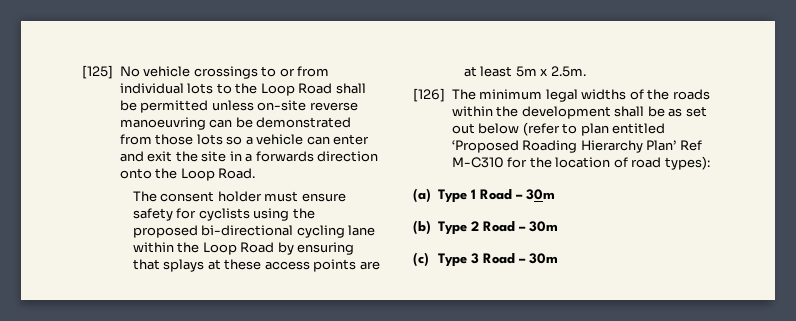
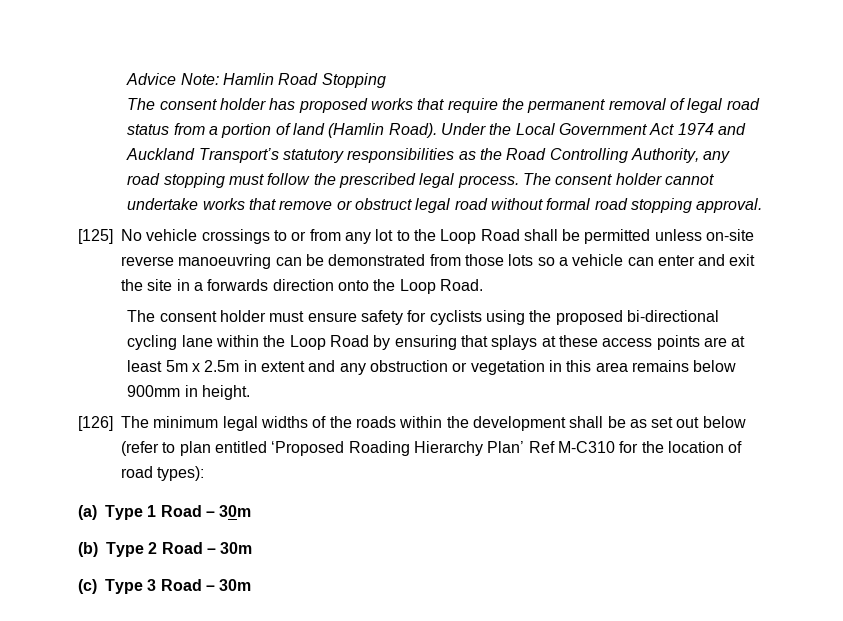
(82, 72) none -> [126,73,386,88] [127,98,760,113] [127,123,746,138] [126,148,731,163] [127,173,714,188] [127,198,763,213] Advice Note: Hamlin Road Stopping // The consent holder has proposed works that require the permanent removal of legal road status from a portion of land (Hamlin Road). Under the Local Government Act 1974 and Auckland Transport’s statutory responsibilities as the Road Controlling Authority, any road stopping must follow the prescribed legal process. The consent holder cannot undertake works that remove or obstruct legal road without formal road stopping approval. //
[119,83,214,94] individual lots -> [344,229,394,244] any lot
[550,66,586,77] 2.5m. -> [204,360,737,375] [127,385,251,400] 2.5m in extent and any obstruction or vegetation in this area remains below 900mm in height.

